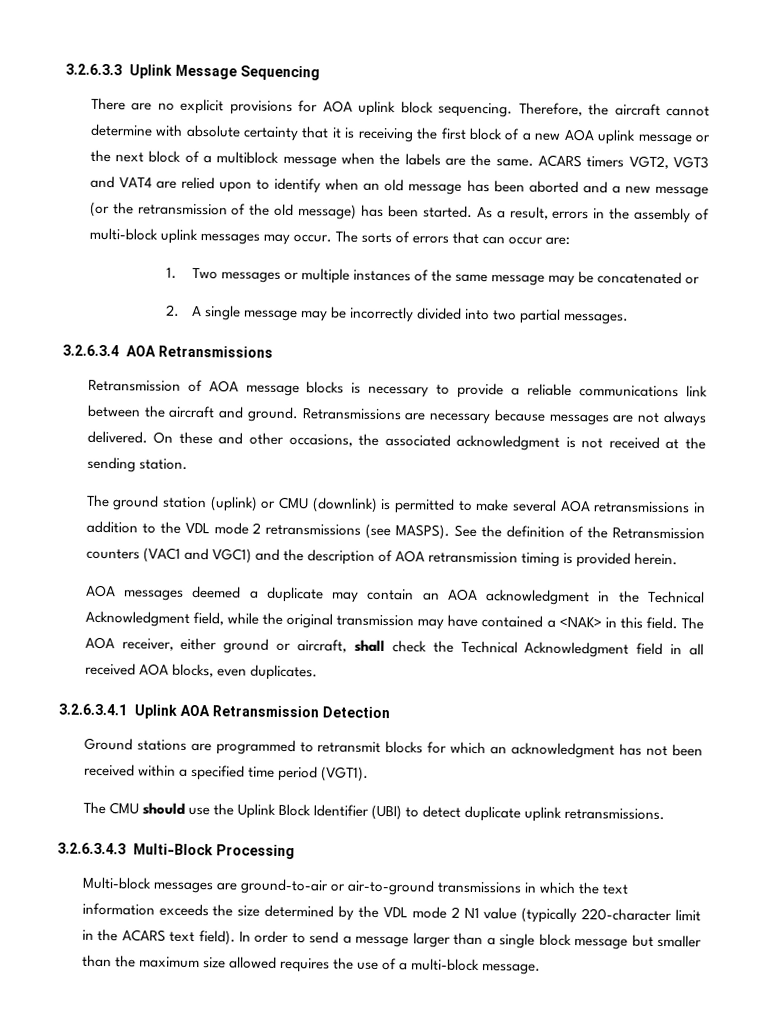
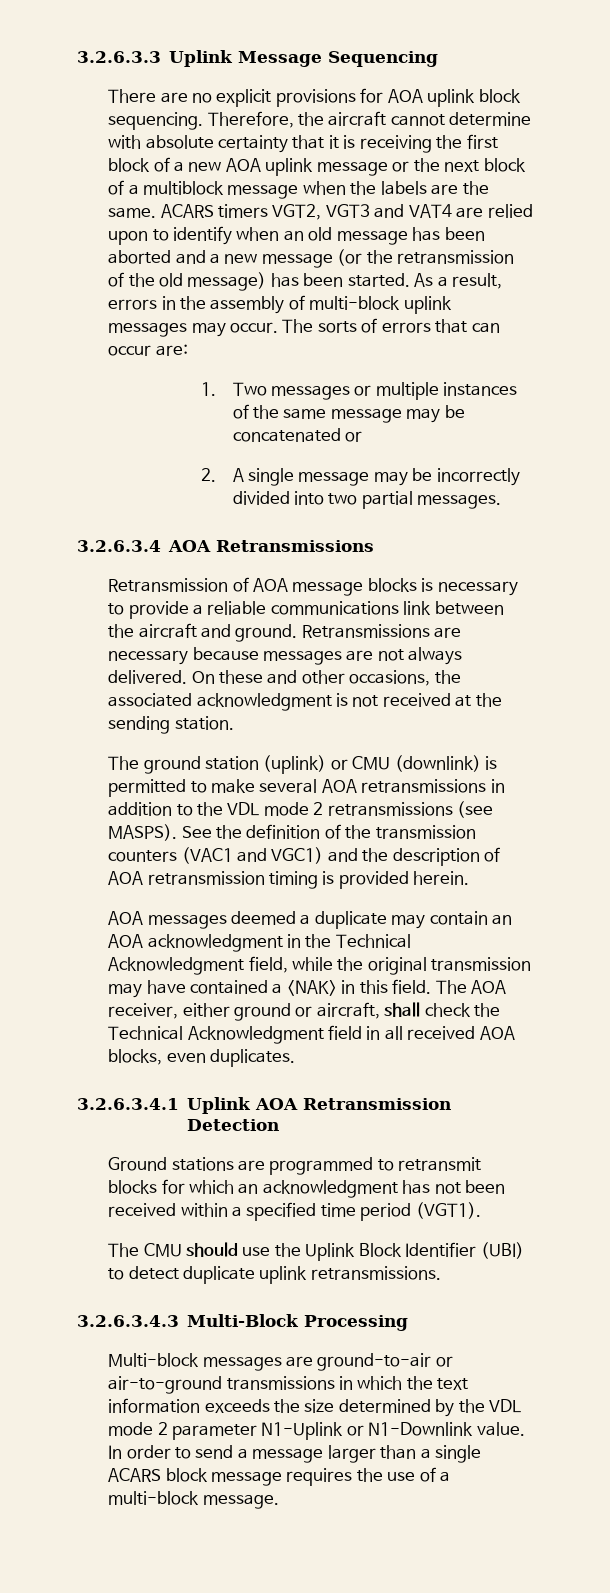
[612,527,705,540] Retransmission -> [375,825,476,839] transmission
[463,907,702,924] [81,928,236,946] N1 value (typically 220-character limit in the ACARS text field). -> [172,1422,525,1440] parameter N1-Uplink or N1-Downlink value.
(536, 941) none -> [108,1468,162,1482] ACARS
[631,934,702,948] [81,954,277,969] but smaller than the maximum size allowed -> (283, 1478) none

